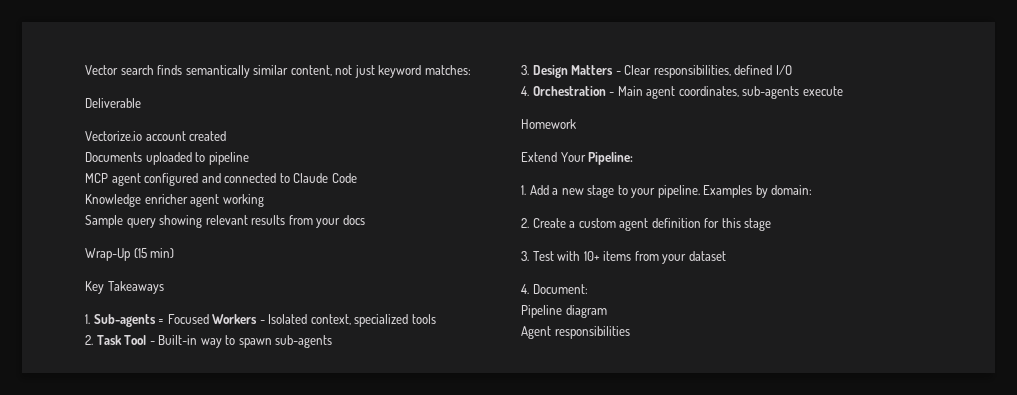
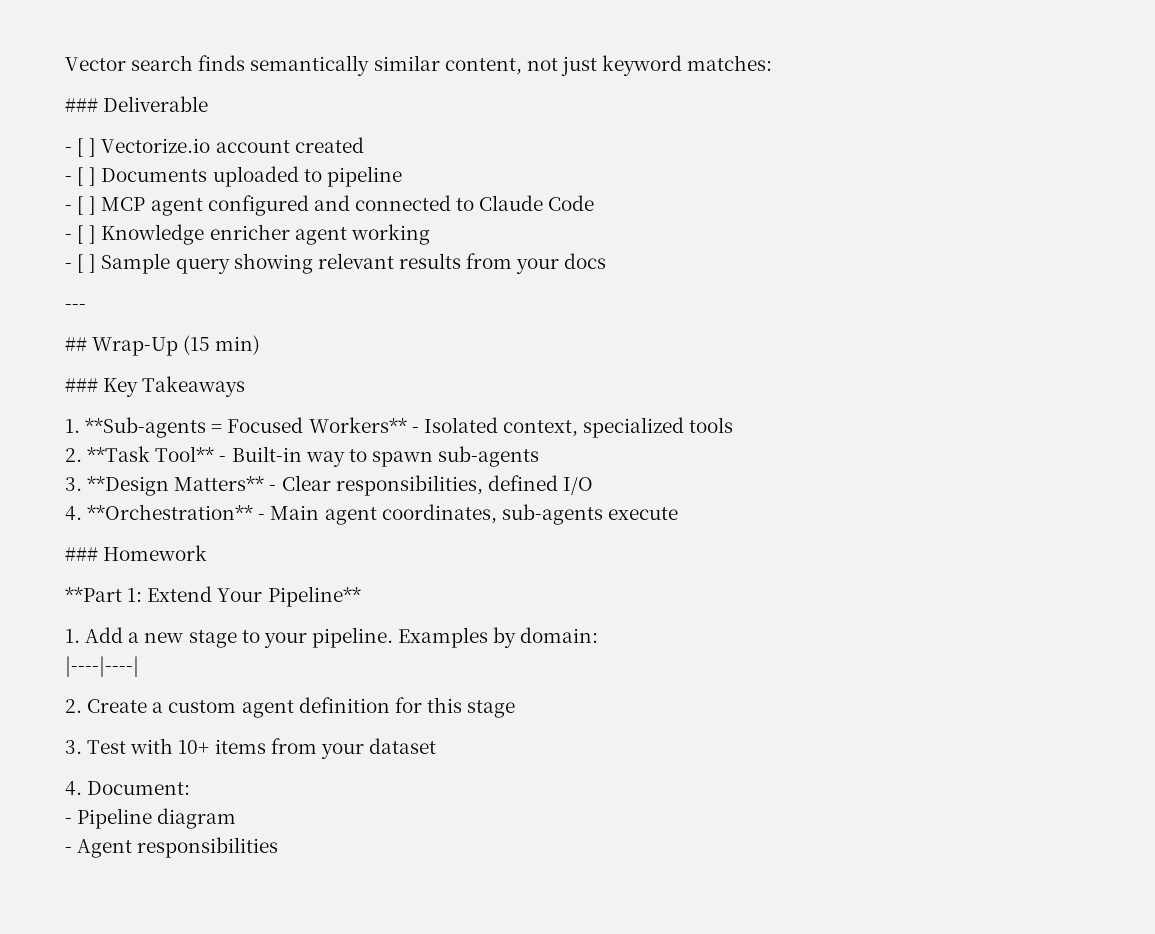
(471, 70) none -> [65,98,98,112] ###
(141, 103) none -> [65,138,97,157] - [ ]
(227, 136) none -> [65,167,97,186] - [ ]
(249, 158) none -> [65,196,97,215] - [ ]
(357, 178) none -> [65,225,97,244] - [ ]
(264, 200) none -> [65,254,97,273] - [ ]
(365, 220) none -> [65,304,86,310] [65,337,87,351] --- // ##
(175, 253) none -> [65,378,98,392] ###
[93,314,156,327] Sub-agents -> [85,417,207,438] **Sub-agents
[212,314,258,324] Workers -> [308,417,407,433] Workers**
[96,335,147,345] Task Tool -> [87,446,215,462] **Task Tool**
[532,65,614,78] Design Matters -> [87,476,265,496] **Design Matters**
[532,86,606,96] Orchestration -> [87,504,254,520] **Orchestration**
(843, 91) none -> [65,547,98,561] ###
(576, 124) none -> [65,587,143,602] **Part 1:
[588,152,634,165] Pipeline: -> [267,586,361,607] Pipeline**
(813, 190) none -> [65,656,139,677] // |----|----|
(588, 289) none -> [65,818,72,824] -
(607, 311) none -> [65,847,72,853] -

